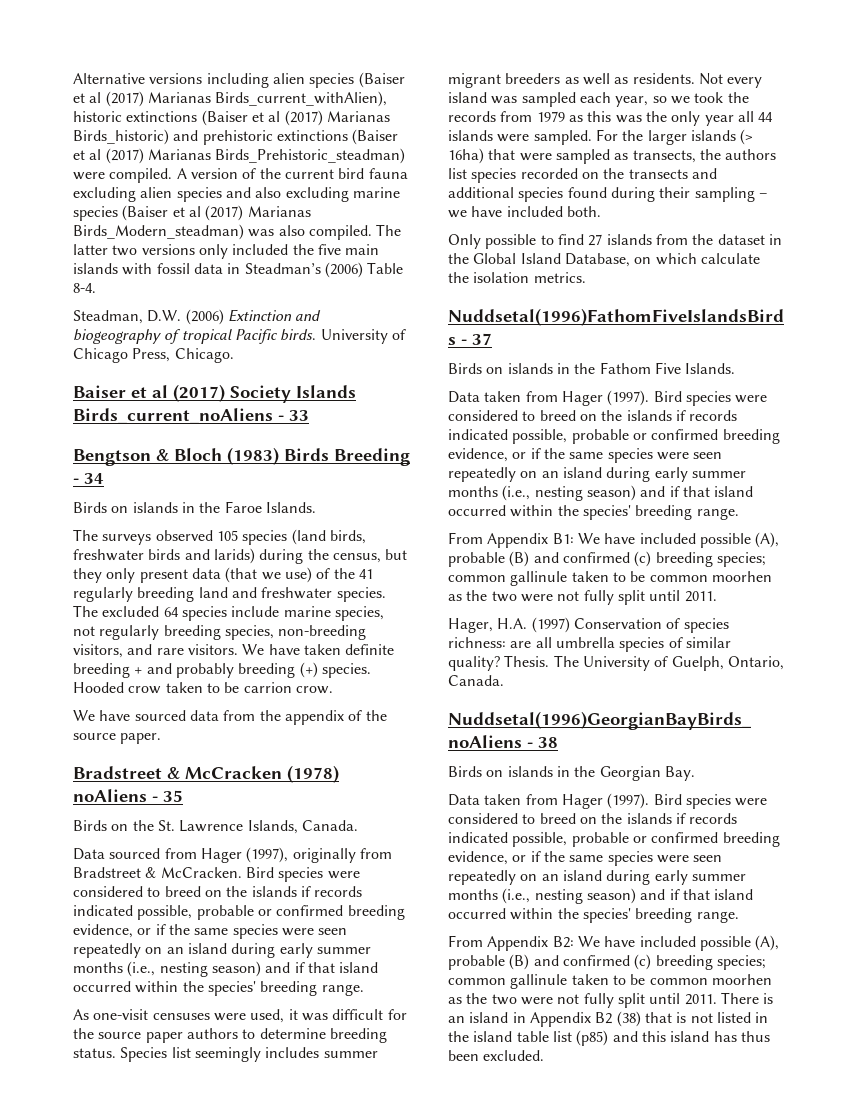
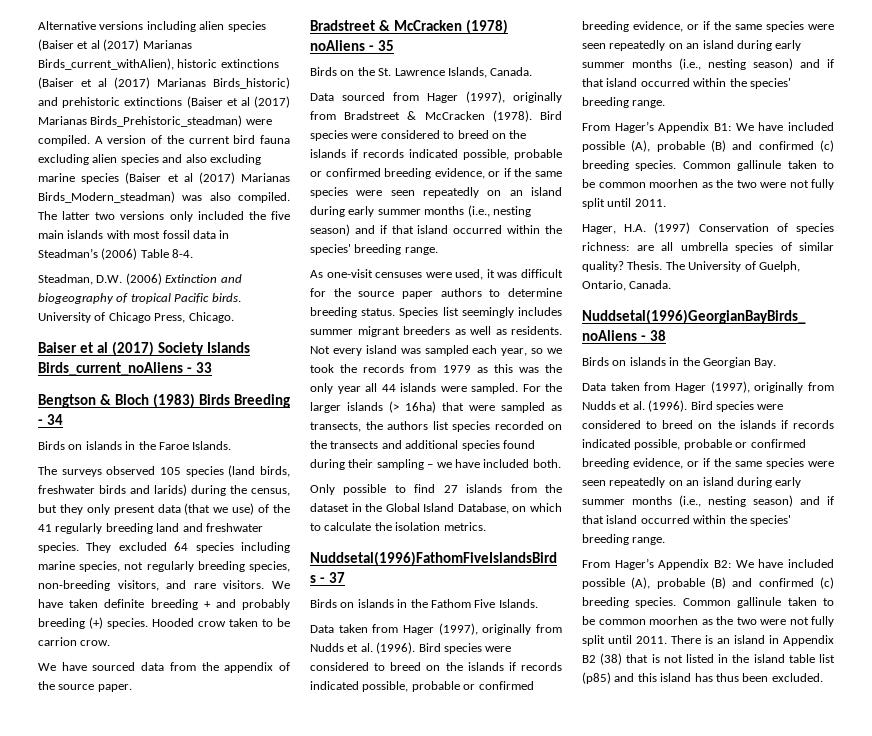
(153, 269) none -> [133,231,161,239] most
[73,605,98,617] The -> [86,542,112,553] They
[231,606,280,617] include -> [241,542,290,553] including
[160,867,242,878] McCracken. -> [424,110,532,122] McCracken (1978).
(697, 259) none -> [310,523,321,531] to
[607,390,650,406] (1997). -> [438,623,562,635] [310,642,416,654] (1997), originally from Nudds et al. (1996).
(483, 538) none -> [614,121,654,133] Hager’s
[716,552,766,567] [448,575,506,582] species; common -> [635,160,731,171] species. Common
[607,793,650,809] (1997). -> [710,381,834,393] [582,400,688,412] (1997), originally from Nudds et al. (1996).
(483, 941) none -> [614,558,654,570] Hager’s
[716,955,766,970] [448,978,506,985] species; common -> [635,597,731,608] species. Common

